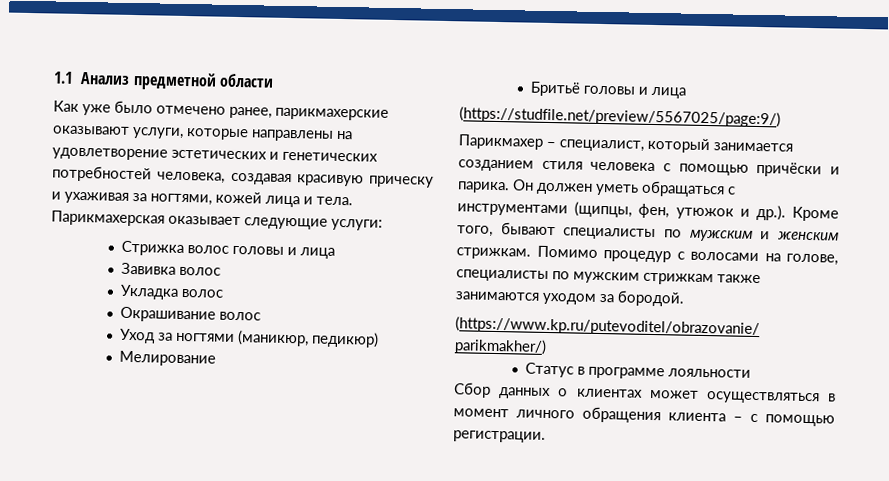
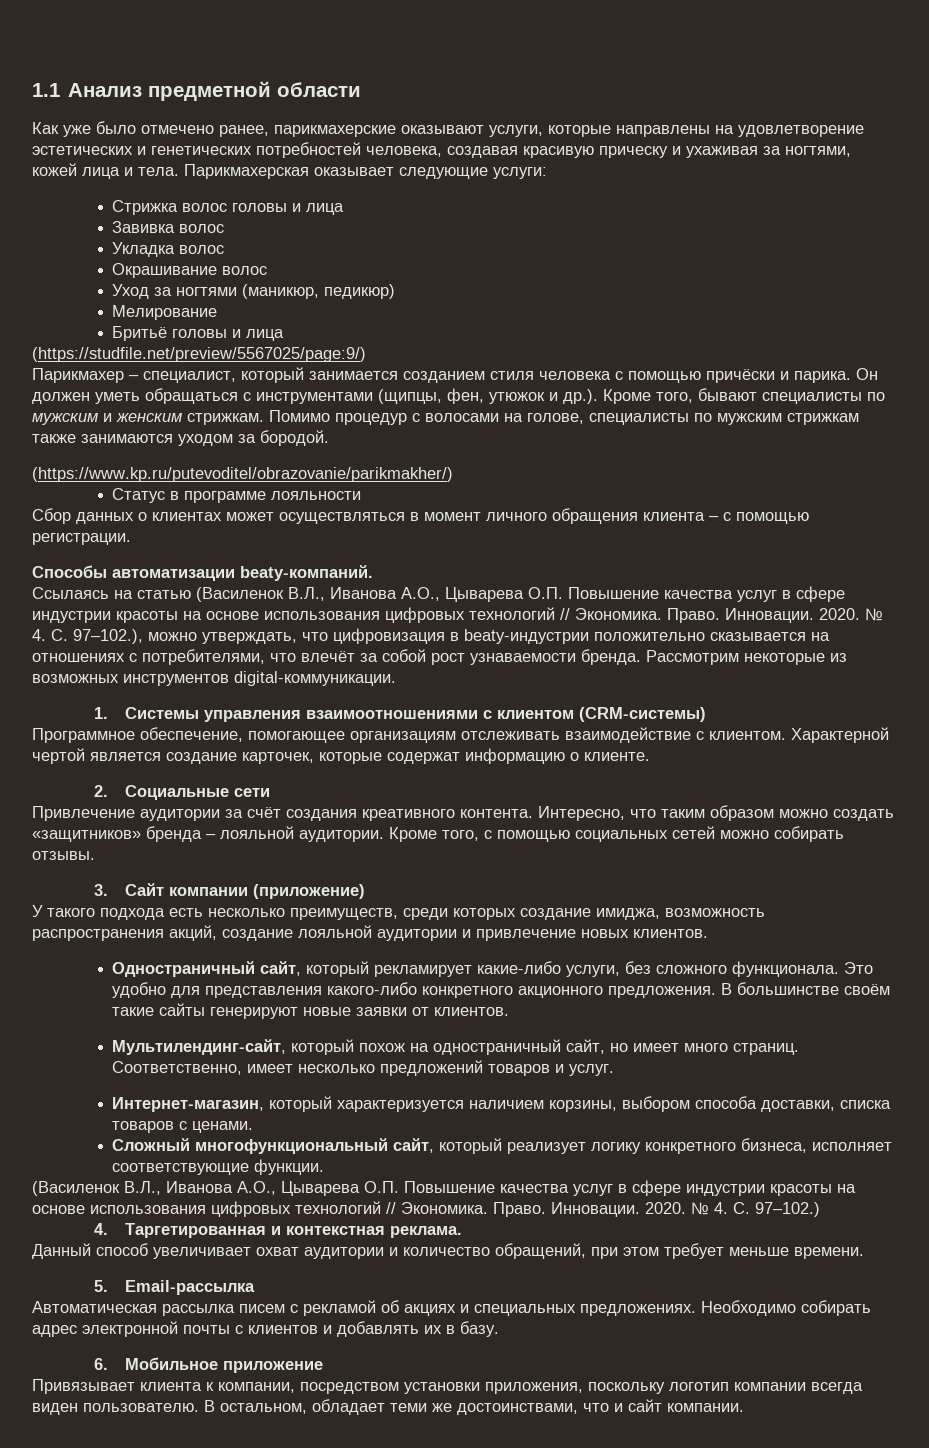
(546, 436) none -> [32,565,373,581] [32,586,845,602] [32,607,883,623] [32,628,830,644] [32,649,847,665] [32,671,396,686] [94,707,707,722] [32,727,889,743] [32,748,650,764] [94,785,271,800] [32,805,894,821] [32,826,844,842] [32,851,95,860] [94,883,366,899] [32,905,765,920] [32,925,708,941] [112,961,874,977] [112,982,891,998] [112,1003,510,1019] [112,1039,800,1055] [112,1060,615,1076] [112,1096,892,1112] [112,1121,254,1133] [112,1138,893,1154] [112,1159,325,1175] [32,1180,856,1196] [32,1201,820,1217] [94,1223,463,1238] [32,1243,864,1259] [94,1280,256,1295] [32,1300,871,1316] [32,1321,499,1337] [94,1357,324,1373] [32,1379,863,1394] [32,1399,744,1415] // Способы автоматизации beaty-компаний. // Ссылаясь на статью (Василенок В.Л., Иванова А.О., Цыварева О.П. Повышение качества услуг в сфере индустрии красоты на основе использования цифровых технологий // Экономика. Право. Инновации. 2020. № 4. С. 97–102.), можно утверждать, что цифровизация в beaty-индустрии положительно сказывается на отношениях с потребителями, что влечёт за собой рост узнаваемости бренда. Рассмотрим некоторые из возможных инструментов digital-коммуникации. // 1. Системы управления взаимоотношениями с клиентом (CRM-системы) // Программное обеспечение, помогающее организациям отслеживать взаимодействие с клиентом. Характерной чертой является создание карточек, которые содержат информацию о клиенте. // 2. Социальные сети // Привлечение аудитории за счёт создания креативного контента. Интересно, что таким образом можно создать «защитников» бренда – лояльной аудитории. Кроме того, с помощью социальных сетей можно собирать отзывы. // 3. Сайт компании (приложение) // У такого подхода есть несколько преимуществ, среди которых создание имиджа, возможность распространения акций, создание лояльной аудитории и привлечение новых клиентов. // Одностраничный сайт, который рекламирует какие-либо услуги, без сложного функционала. Это удобно для представления какого-либо конкретного акционного предложения. В большинстве своём такие сайты генерируют новые заявки от клиентов. // Мультилендинг-сайт, который похож на одностраничный сайт, но имеет много страниц. Соответственно, имеет несколько предложений товаров и услуг. // Интернет-магазин, который характеризуется наличием корзины, выбором способа доставки, списка товаров с ценами. // Сложный многофункциональный сайт, который реализует логику конкретного бизнеса, исполняет соответствующие функции. // (Василенок В.Л., Иванова А.О., Цыварева О.П. Повышение качества услуг в сфере индустрии красоты на основе использования цифровых технологий // Экономика. Право. Инновации. 2020. № 4. С. 97–102.) // 4. Таргетированная и контекстная реклама. // Данный способ увеличивает охват аудитории и количество обращений, при этом требует меньше времени. // 5. Email-рассылка // Автоматическая рассылка писем с рекламой об акциях и специальных предложениях. Необходимо собирать адрес электронной почты с клиентов и добавлять их в базу. // 6. Мобильное приложение // Привязывает клиента к компании, посредством установки приложения, поскольку логотип компании всегда виден пользователю. В остальном, обладает теми же достоинствами, что и сайт компании.

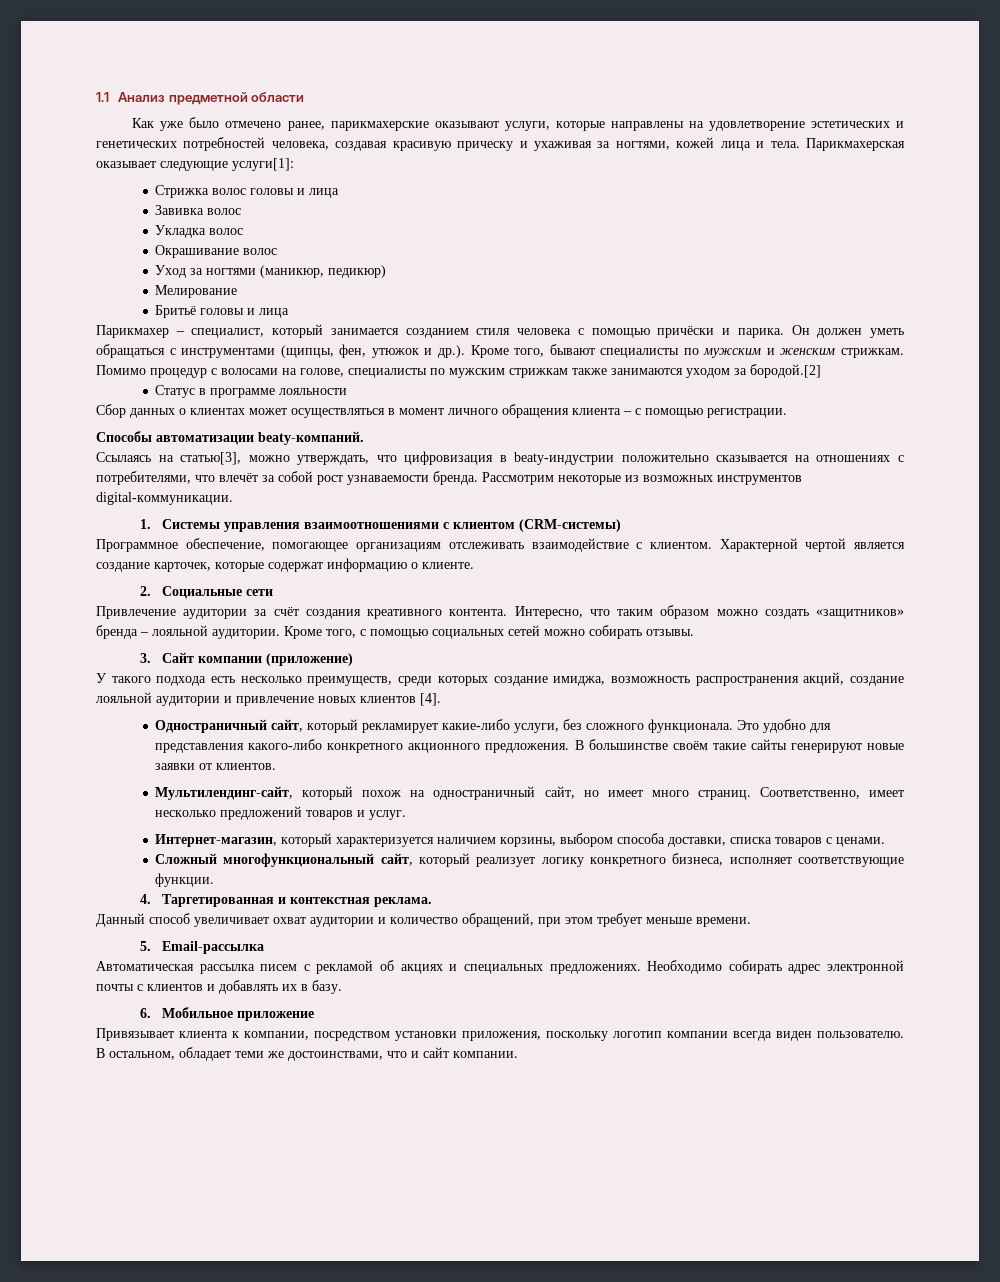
[493,167,547,179] услуги: -> [232,158,294,171] услуги[1]:
[32,347,366,362] // (https://studfile.net/preview/5567025/page:9/) -> (290, 313) none
[260,430,329,446] [32,467,453,482] бородой. // (https://www.kp.ru/putevoditel/obrazovanie/parikmakher/) -> [750,364,821,378] бородой.[2]
[137,586,845,602] [32,607,883,623] [32,629,143,644] статью (Василенок В.Л., Иванова А.О., Цыварева О.П. Повышение качества услуг в сфере индустрии красоты на основе использования цифровых технологий // Экономика. Право. Инновации. 2020. № 4. С. 97–102.), -> [180,452,242,465] статью[3],
[633,929,708,938] клиентов. -> [360,693,441,706] клиентов [4].
[32,1180,856,1196] [32,1201,820,1217] // (Василенок В.Л., Иванова А.О., Цыварева О.П. Повышение качества услуг в сфере индустрии красоты на основе использования цифровых технологий // Экономика. Право. Инновации. 2020. № 4. С. 97–102.) -> (215, 880) none

